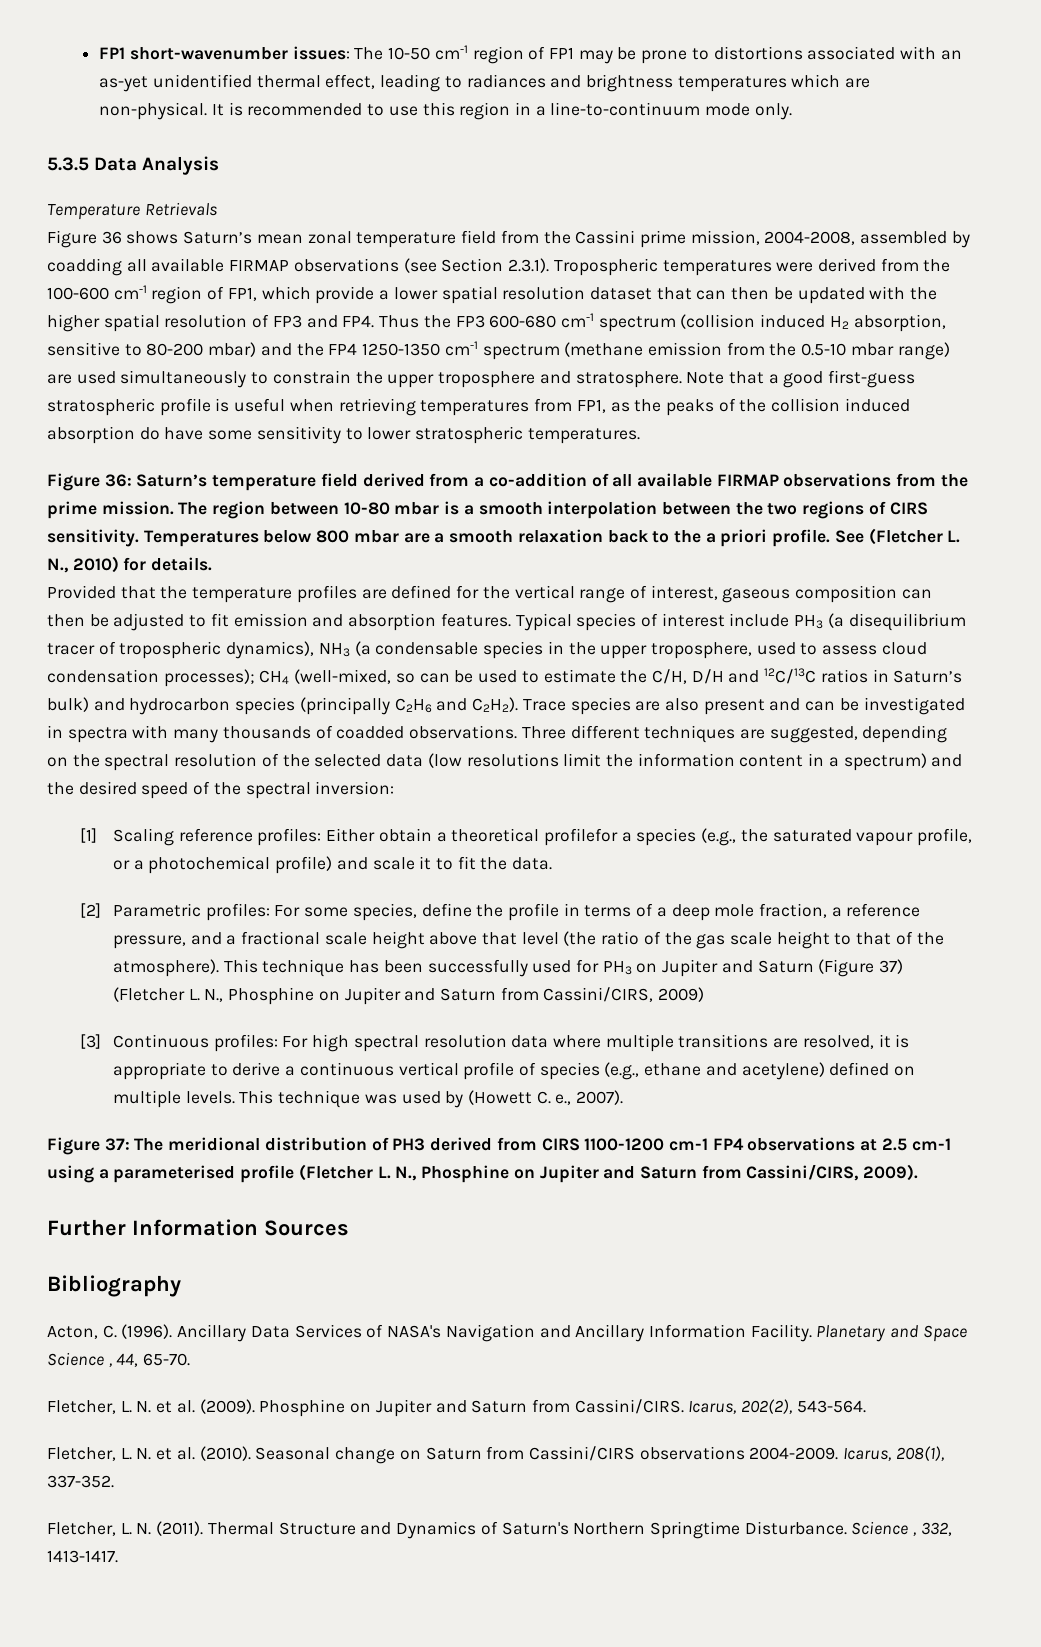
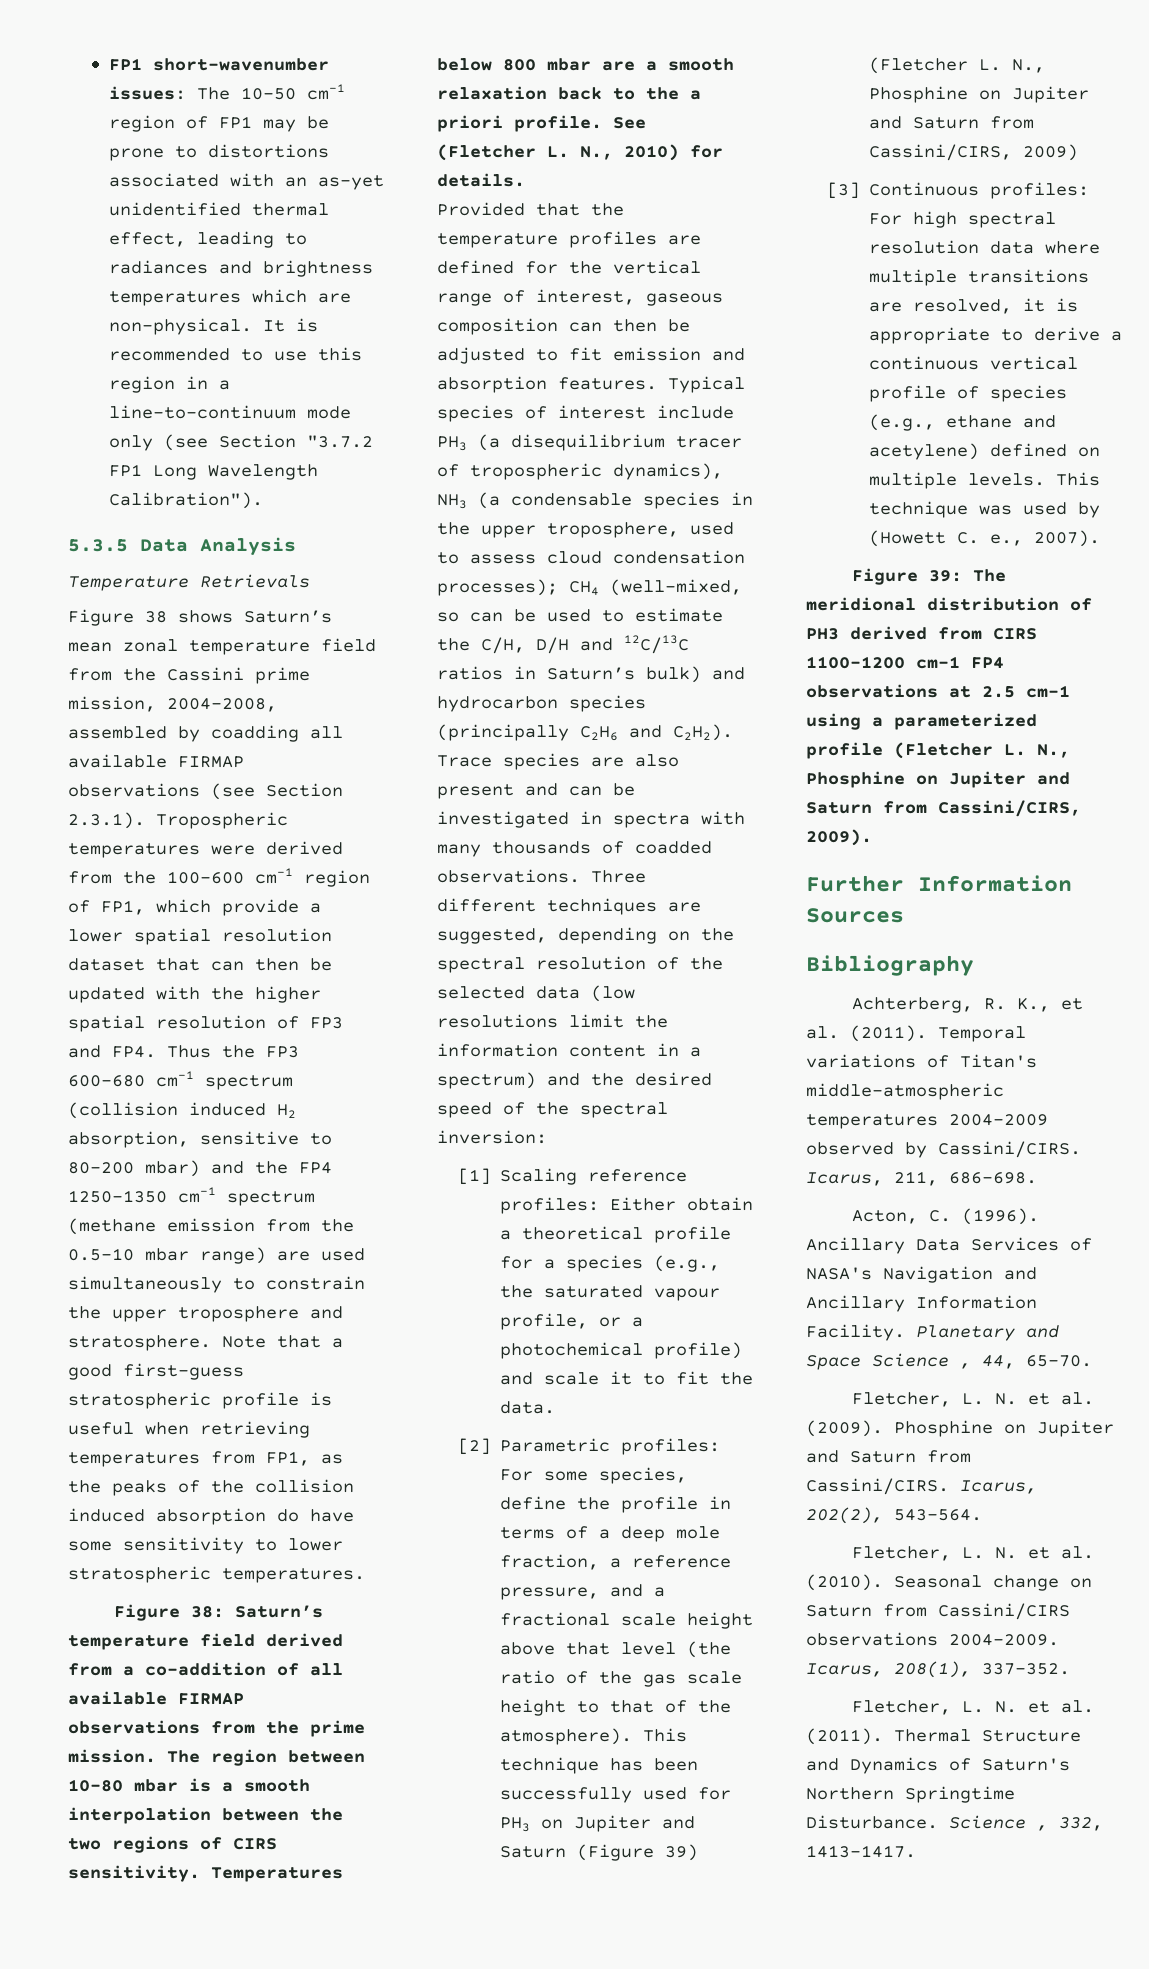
[754,103,792,120] only. -> [108,434,373,451] [108,464,318,480] [108,492,263,509] only (see Section "3.7.2 FP1 Long Wavelength Calibration").
[101,231,122,244] 36 -> [145,611,167,623] 38
[104,474,132,487] 36: -> [191,1606,225,1618] 38:
[543,828,618,846] profilefor -> [653,1226,731,1243] [499,1256,533,1269] profile for
[879,959,904,974] 37) -> [664,1844,698,1861] 39)
[104,1138,130,1151] 37: -> [929,570,963,582] 39:
[113,1165,236,1183] parameterised -> [894,713,1037,730] parameterized
(181, 1286) none -> [852,997,1084,1013] [806,1025,1026,1042] [806,1054,1037,1068] [806,1083,1004,1100] [806,1114,1048,1129] [806,1141,1081,1158] [806,1171,1037,1186] // Achterberg, R. K., et al. (2011). Temporal variations of Titan's middle-atmospheric temperatures 2004-2009 observed by Cassini/CIRS. Icarus, 211, 686-698.
(152, 1529) none -> [1028,1700,1095,1713] et al.

